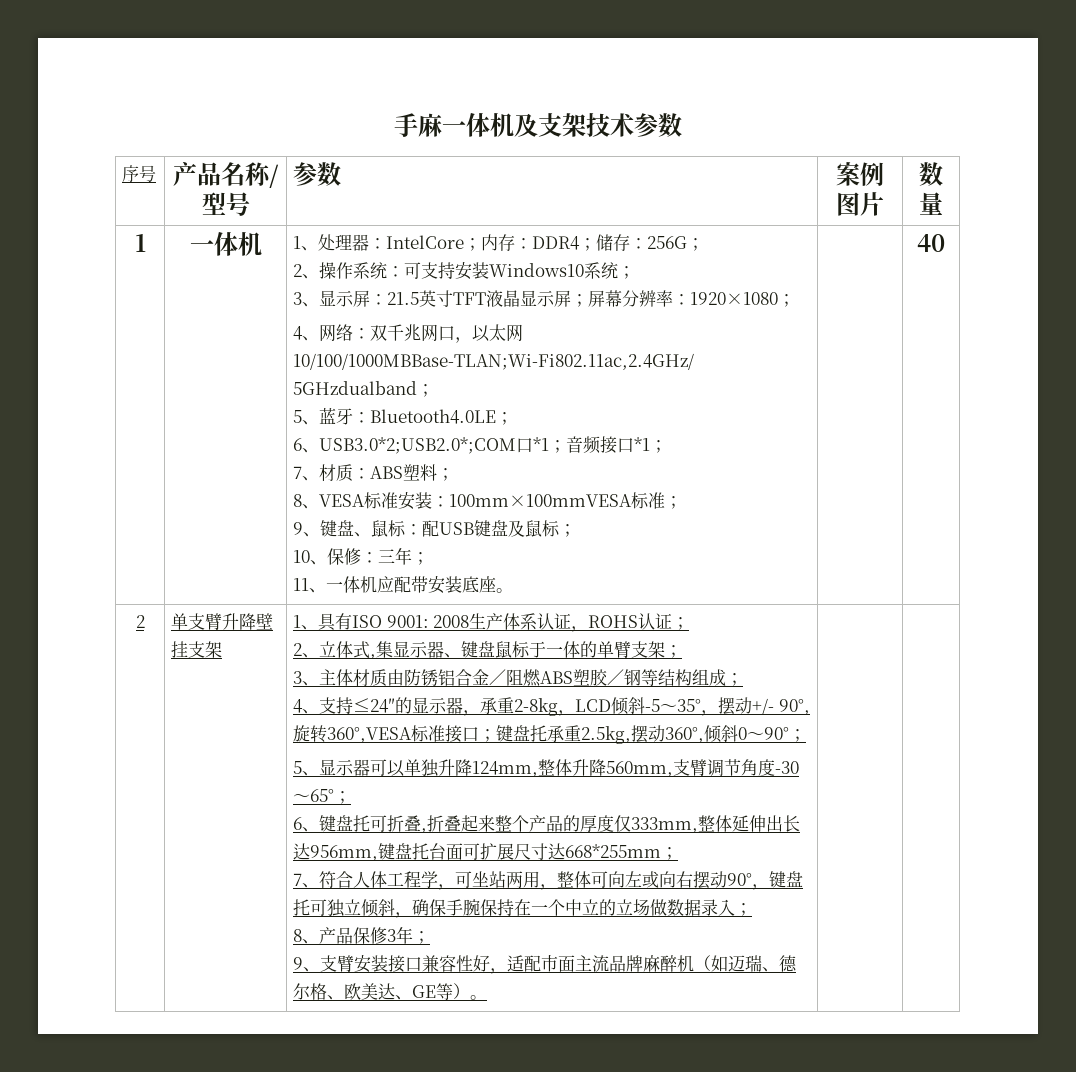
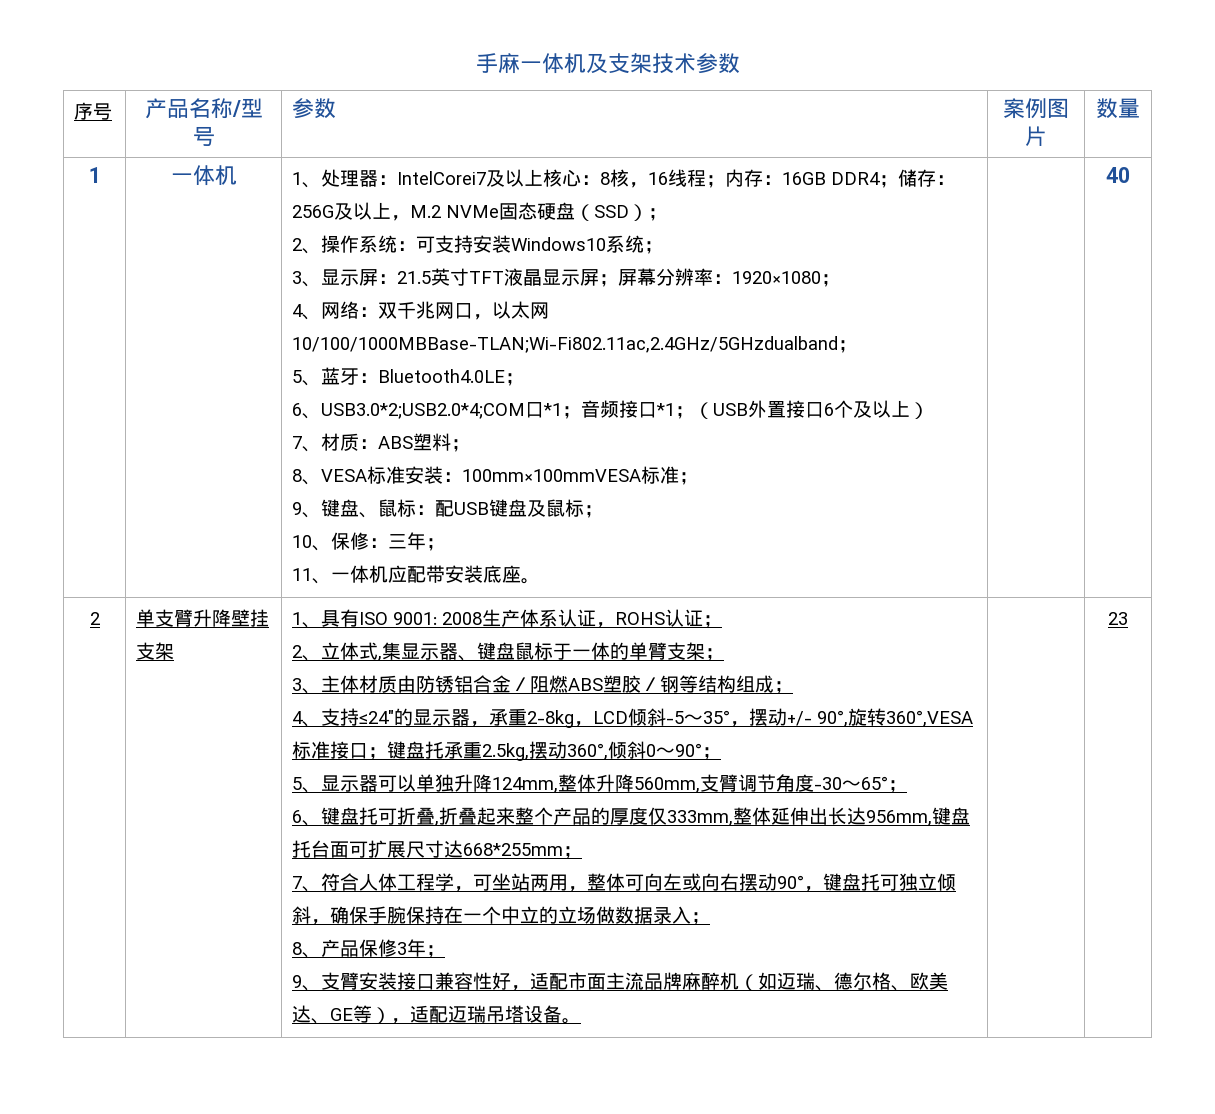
[386,235,465,249] IntelCore -> [397,169,707,188] IntelCorei7及以上核心：8核，16线程
(533, 243) none -> [782,172,827,185] 16GB
(688, 242) none -> [334,202,649,221] 及以上，M.2 NVMe固态硬盘（SSD）
[319,437,517,454] USB3.0*2;USB2.0*;COM -> [321,403,526,419] USB3.0*2;USB2.0*4;COM
(668, 446) none -> [694,400,930,419] （USB外置接口6个及以上）
[470,995,488,1000] 。 | | -> [391,1005,582,1024] [1108,612,1128,625] ，适配迈瑞吊塔设备。 | | 23

